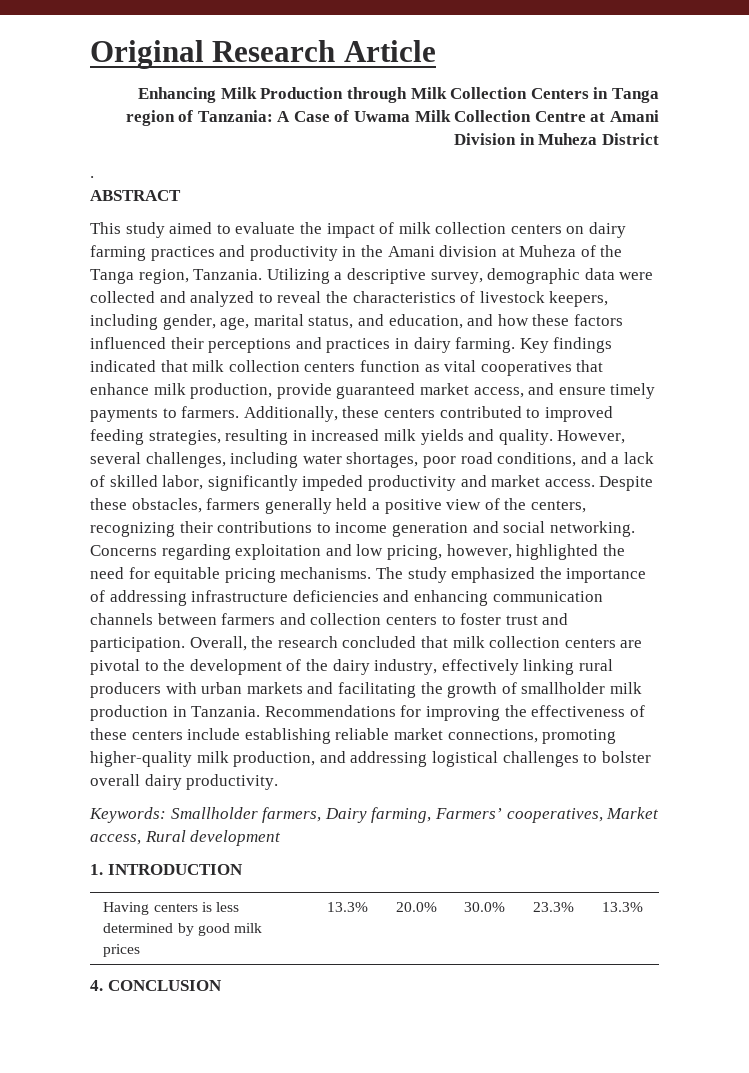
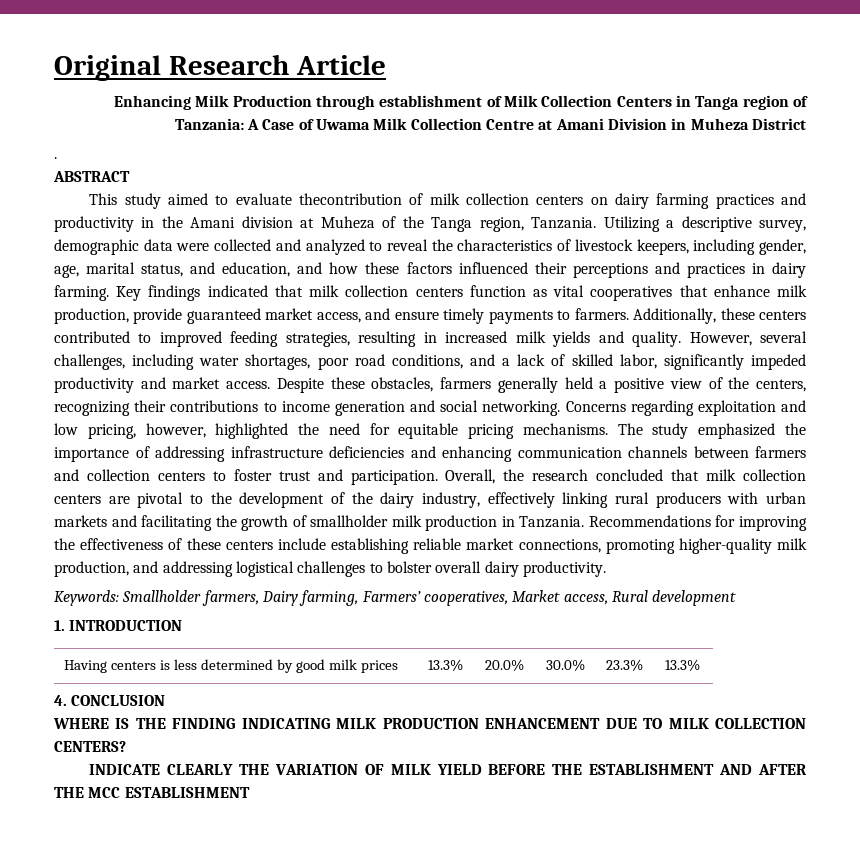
(408, 95) none -> [379,95,502,107] establishment of
[299,222,375,238] the impact -> [298,193,402,205] thecontribution
(222, 985) none -> [53,718,807,729] [54,741,126,752] [89,764,808,775] [54,787,250,798] // WHERE IS THE FINDING INDICATING MILK PRODUCTION ENHANCEMENT DUE TO MILK COLLECTION CENTERS? // INDICATE CLEARLY THE VARIATION OF MILK YIELD BEFORE THE ESTABLISHMENT AND AFTER THE MCC ESTABLISHMENT

